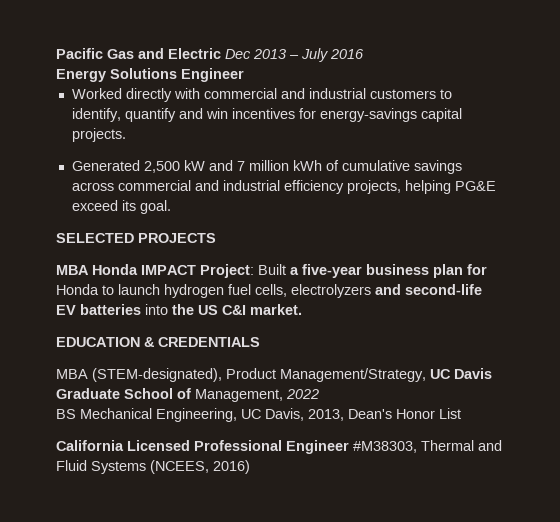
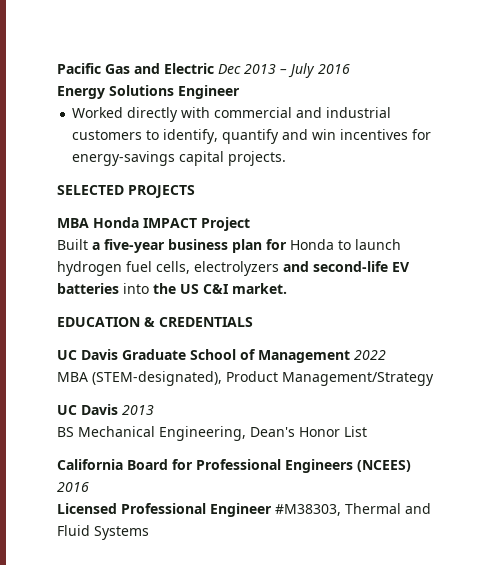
[71,160,462,174] [71,180,496,194] [71,200,171,214] // Generated 2,500 kW and 7 million kWh of cumulative savings across commercial and industrial efficiency projects, helping PG&E exceed its goal. -> (287, 158) none
[200,264,254,278] Project: -> [201,217,250,231] Project //
[56,368,426,382] MBA (STEM-designated), Product Management/Strategy, -> (253, 322) none
[195,389,283,402] Management, -> [258,350,350,363] Management
(319, 394) none -> [57,371,434,386] [57,404,154,415] // MBA (STEM-designated), Product Management/Strategy // UC Davis 2013
[241,408,344,421] UC Davis, 2013, -> (246, 433) none
(124, 445) none -> [127,459,411,473] [57,482,89,492] Board for Professional Engineers (NCEES) 2016 //
[150,460,250,474] (NCEES, 2016) -> (149, 533) none

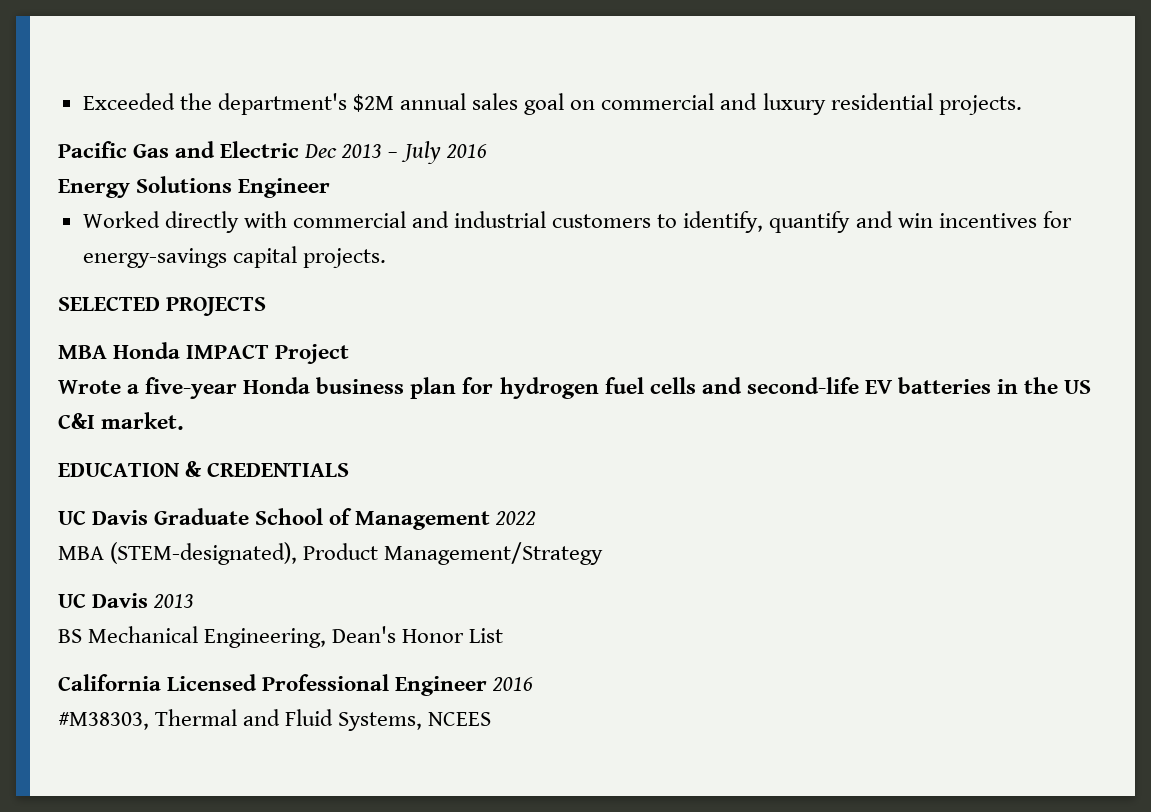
(57, 68) none -> [82,93,1022,115] Exceeded the department's $2M annual sales goal on commercial and luxury residential projects. //
[57,239,88,250] Built -> [58,380,121,394] Wrote
(165, 246) none -> [243,377,311,394] Honda
[290,239,401,250] [57,261,279,276] Honda to launch hydrogen fuel cells, electrolyzers -> [499,377,696,399] hydrogen fuel cells
[123,283,149,294] into -> [997,379,1019,394] in
[127,459,411,473] [57,482,89,492] Board for Professional Engineers (NCEES) 2016 // -> (161, 682) none
(272, 510) none -> [492,677,534,691] 2016 //
[94,526,149,540] Systems -> [338,712,492,731] Systems, NCEES

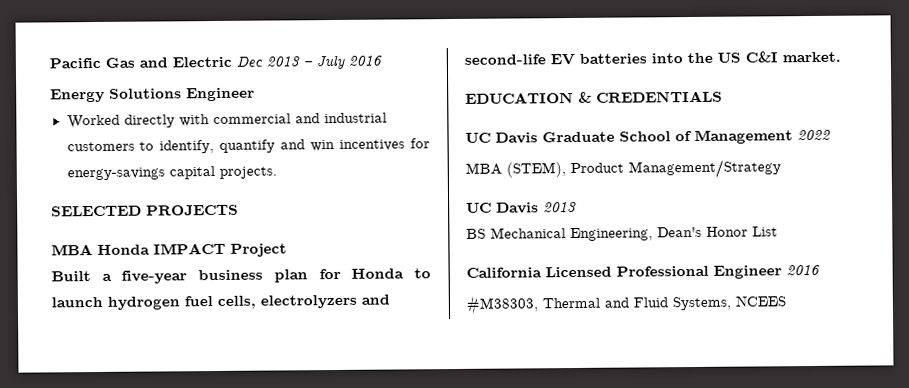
[82,93,1022,115] Exceeded the department's $2M annual sales goal on commercial and luxury residential projects. // -> (49, 63) none
[58,380,121,394] Wrote -> [51,271,91,282] Built
[243,377,311,394] Honda -> (188, 277) none
[499,377,696,399] hydrogen fuel cells -> [351,268,432,279] [51,294,357,310] Honda to launch hydrogen fuel cells, electrolyzers
[997,379,1019,394] in -> [651,53,683,64] into
[110,542,298,565] (STEM-designated), -> [506,162,566,178] (STEM),

